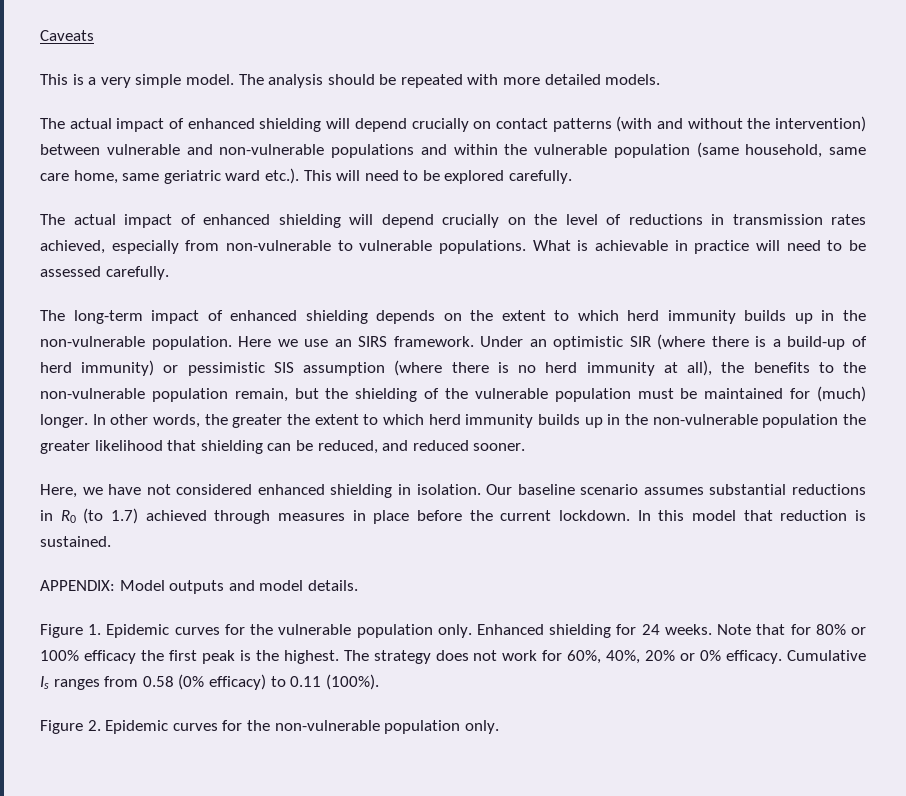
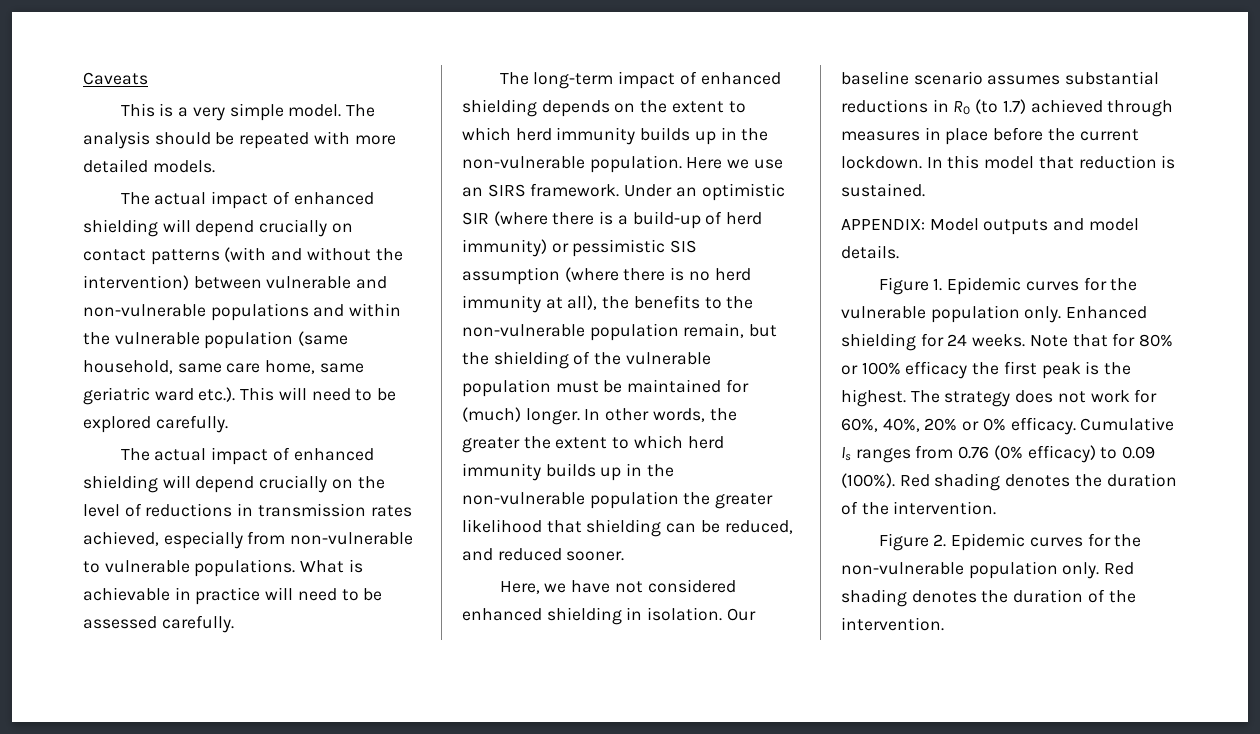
[142,676,174,687] 0.58 -> [958,446,990,459] 0.76
[290,676,322,687] 0.11 -> [1122,446,1156,459] 0.09
(379, 682) none -> [899,473,1177,491] [841,501,997,515] Red shading denotes the duration of the intervention.
(499, 727) none -> [1104,562,1135,575] [841,589,1136,607] [841,617,944,631] Red shading denotes the duration of the intervention.

